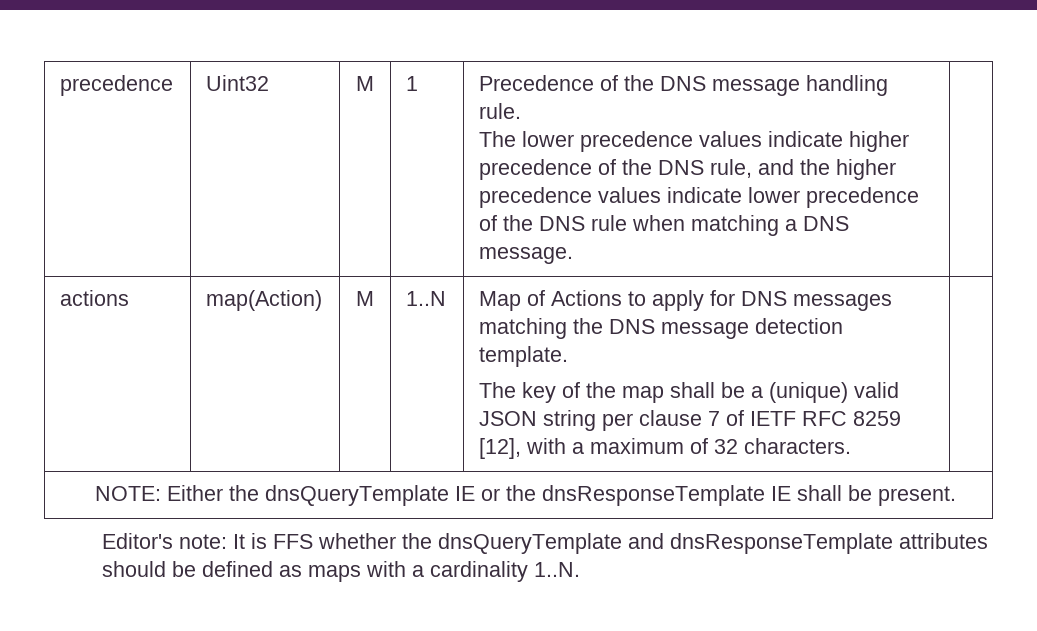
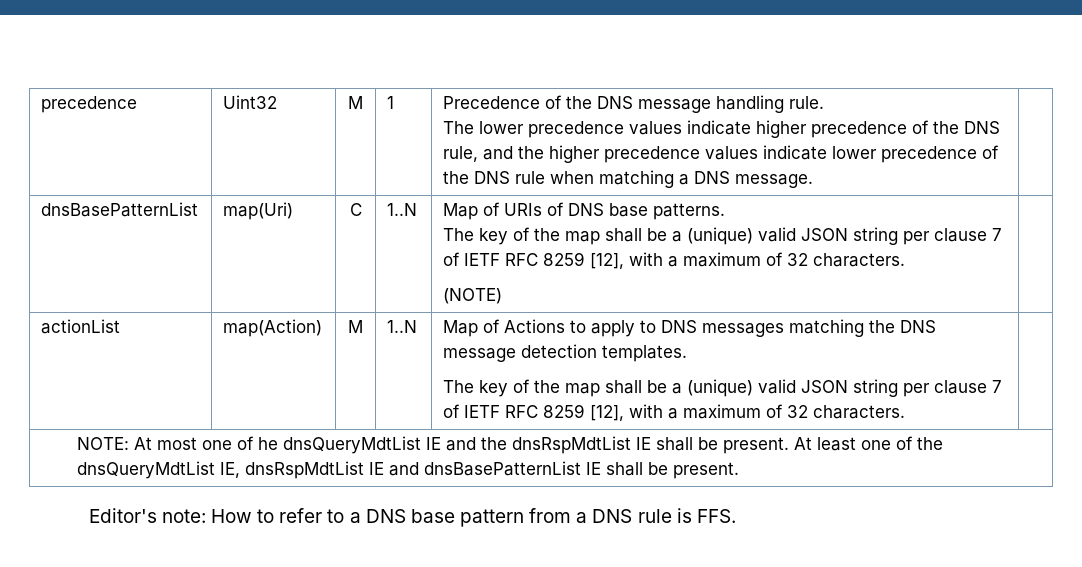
[60,290,130,306] actions -> [41,202,199,217] [223,202,294,220] [349,203,362,216] [387,203,418,216] [443,202,726,220] [443,227,1003,245] [443,252,906,269] [443,288,503,304] [41,319,121,334] dnsBasePatternList | map(Uri) | C | 1..N | Map of URIs of DNS base patterns. // The key of the map shall be a (unique) valid JSON string per clause 7 of IETF RFC 8259 [12], with a maximum of 32 characters. // (NOTE) | // actionList
[710,290,736,306] for -> [640,320,657,333] to
[479,346,569,367] template. -> [602,345,688,362] templates.
[166,485,765,506] Either the dnsQueryTemplate IE or the dnsResponseTemplate -> [134,436,944,454] [77,461,582,479] At most one of he dnsQueryMdtList IE and the dnsRspMdtList IE shall be present. At least one of the dnsQueryMdtList IE, dnsRspMdtList IE and dnsBasePatternList
[232,533,988,554] [101,561,580,582] It is FFS whether the dnsQueryTemplate and dnsResponseTemplate attributes should be defined as maps with a cardinality 1..N. -> [211,508,736,527] How to refer to a DNS base pattern from a DNS rule is FFS.

